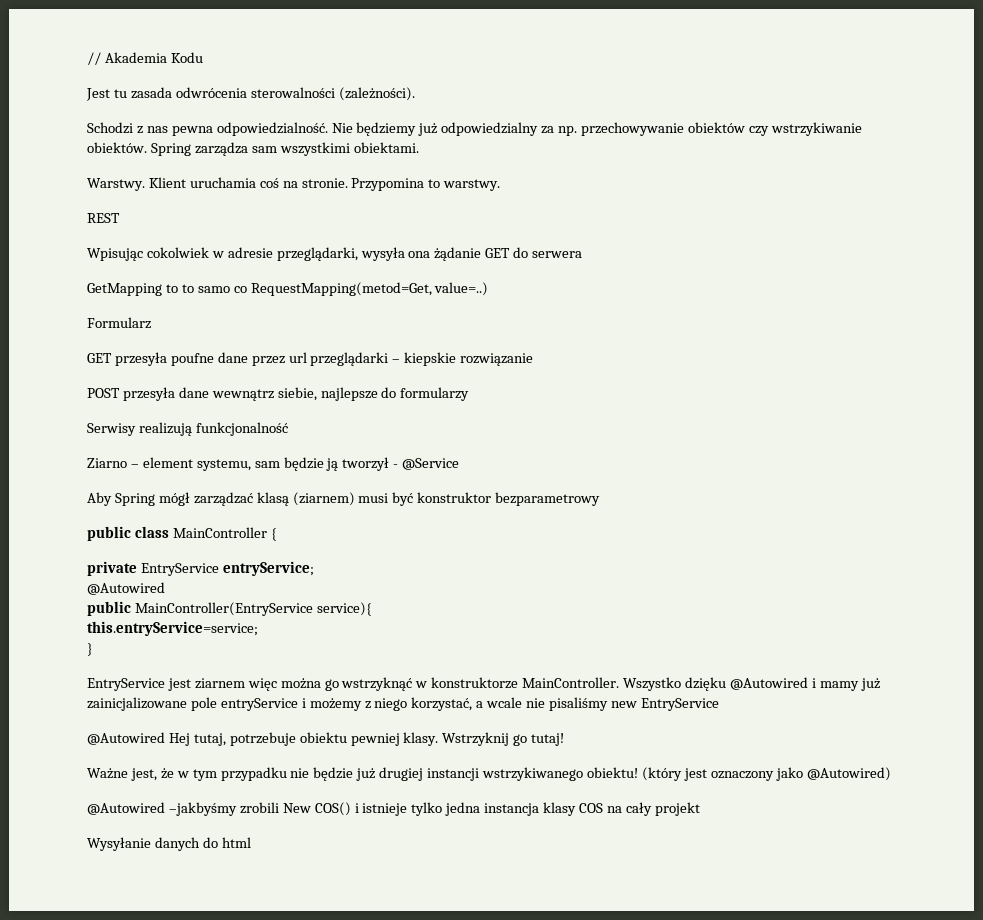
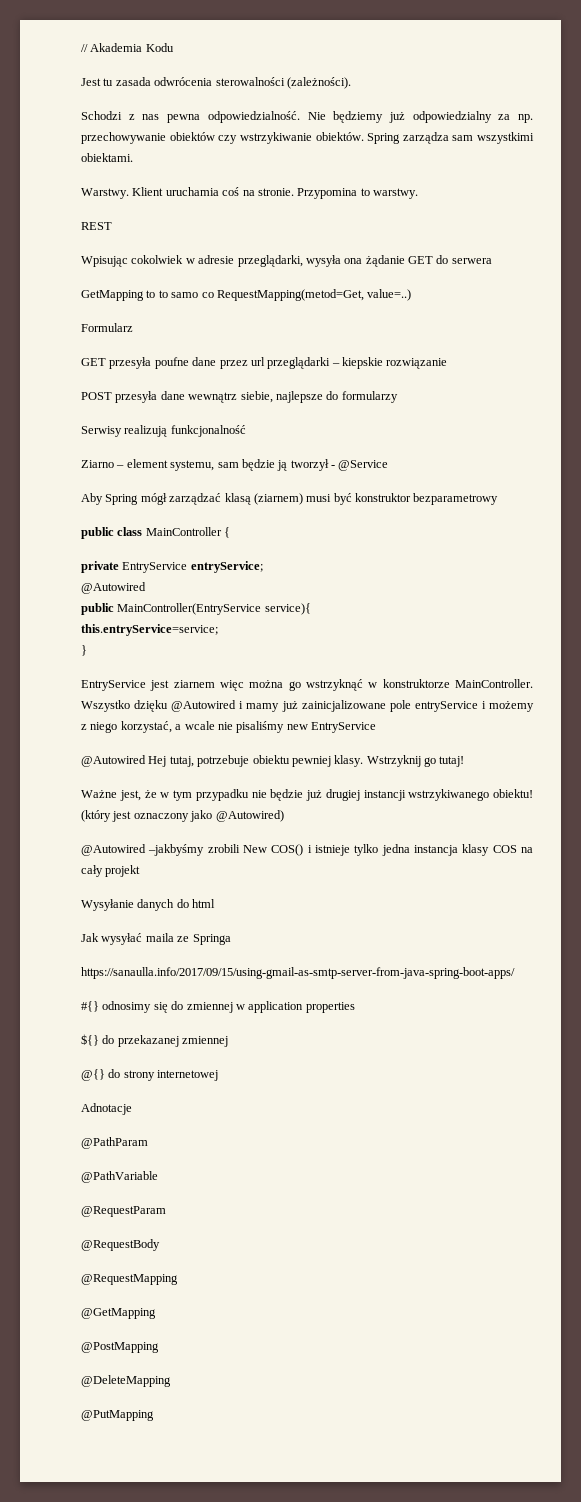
(251, 842) none -> [81,933,231,945] [81,967,515,979] [81,1001,355,1013] [81,1034,229,1047] [81,1069,219,1081] [81,1103,132,1115] [81,1137,148,1149] [81,1171,158,1183] [81,1206,166,1217] [81,1239,160,1251] [81,1274,178,1285] [81,1308,156,1319] [81,1342,159,1353] [81,1375,171,1387] [81,1410,154,1421] // Jak wysyłać maila ze Springa // https://sanaulla.info/2017/09/15/using-gmail-as-smtp-server-from-java-spring-boot-apps/ // #{} odnosimy się do zmiennej w application properties // ${} do przekazanej zmiennej // @{} do strony internetowej // Adnotacje // @PathParam // @PathVariable // @RequestParam // @RequestBody // @RequestMapping // @GetMapping // @PostMapping // @DeleteMapping // @PutMapping

